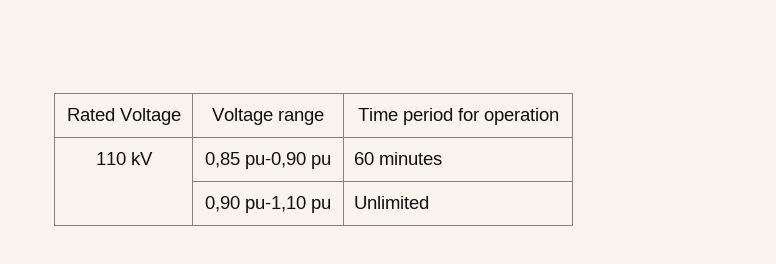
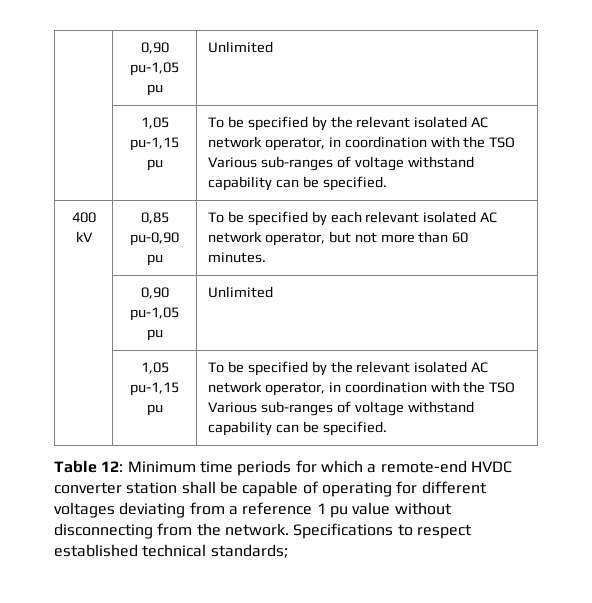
[66,108,181,125] [212,108,324,125] [357,108,559,125] [95,152,153,165] [205,152,331,169] [353,152,442,165] [205,196,331,213] [353,196,429,209] Rated Voltage | Voltage range | Time period for operation // 110 kV | 0,85 pu-0,90 pu | 60 minutes // | 0,90 pu-1,10 pu | Unlimited -> [140,42,169,54] [130,62,179,76] [146,84,163,96] [207,41,273,53] [140,117,169,129] [130,137,179,151] [146,159,163,171] [207,116,489,131] [207,136,516,151] [207,156,474,171] [207,176,387,191] [71,212,96,223] [75,231,93,242] [140,212,169,224] [130,232,179,246] [146,254,163,266] [207,211,498,226] [207,231,469,246] [207,252,266,263] [140,287,169,299] [130,307,179,321] [146,329,163,341] [207,286,273,298] [140,362,169,374] [130,382,179,396] [146,404,163,416] [207,361,489,376] [207,381,516,396] [207,401,474,416] [207,421,387,436] [54,460,512,476] [54,481,487,497] [54,502,452,518] [54,523,472,539] [54,544,288,558] | 0,90 pu-1,05 pu | Unlimited // | 1,05 pu-1,15 pu | To be specified by the relevant isolated AC network operator, in coordination with the TSO Various sub-ranges of voltage withstand capability can be specified. // 400 kV | 0,85 pu-0,90 pu | To be specified by each relevant isolated AC network operator, but not more than 60 minutes. // | 0,90 pu-1,05 pu | Unlimited // | 1,05 pu-1,15 pu | To be specified by the relevant isolated AC network operator, in coordination with the TSO Various sub-ranges of voltage withstand capability can be specified. // Table 12: Minimum time periods for which a remote-end HVDC converter station shall be capable of operating for different voltages deviating from a reference 1 pu value without disconnecting from the network. Specifications to respect established technical standards;

